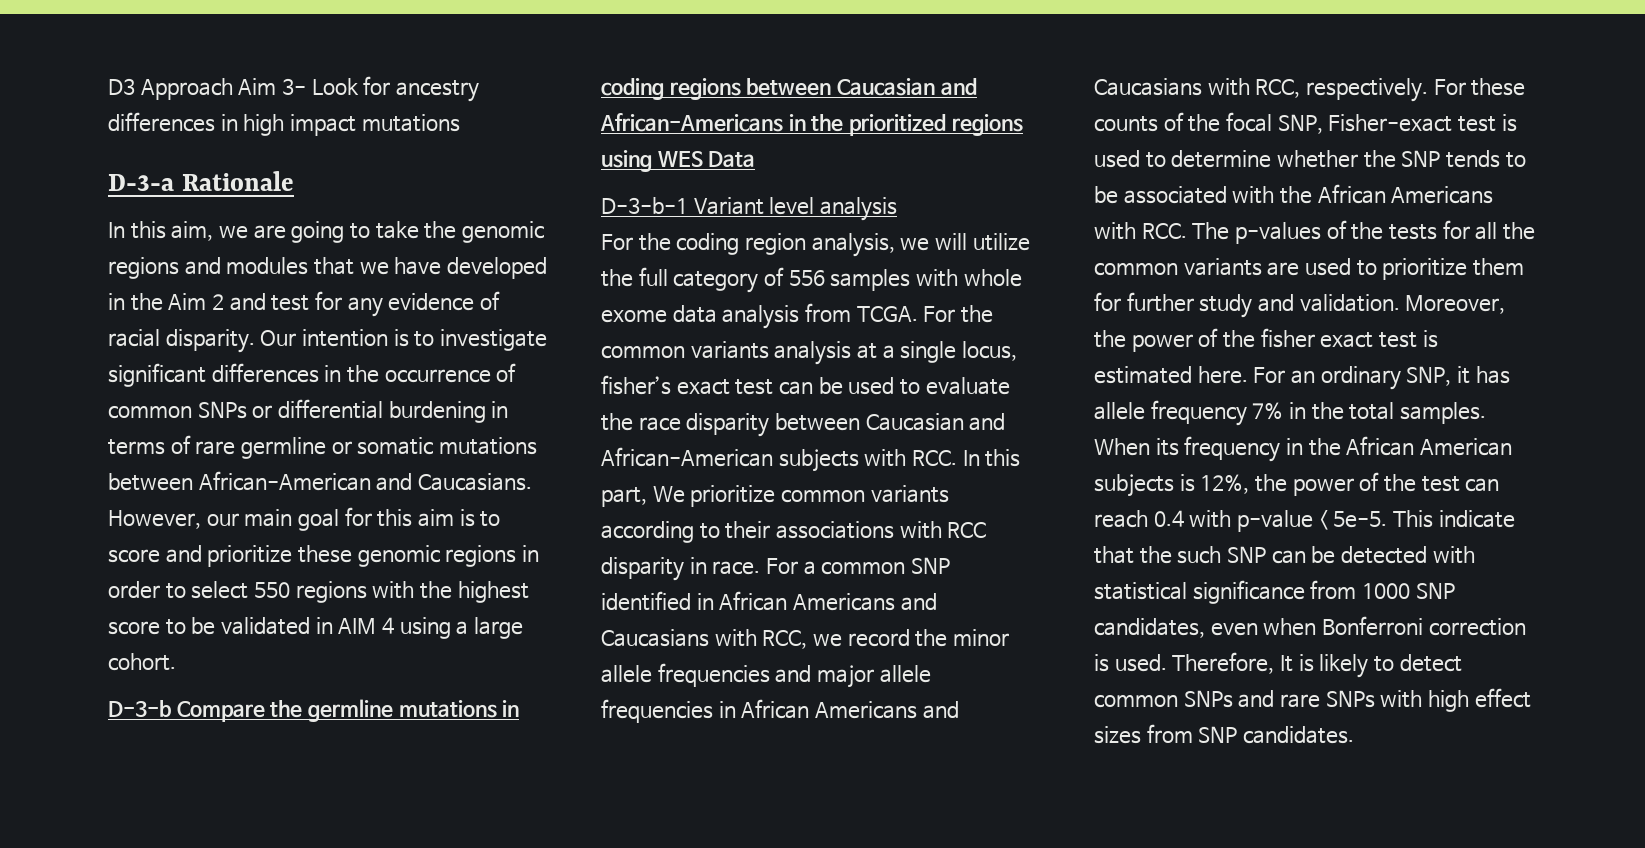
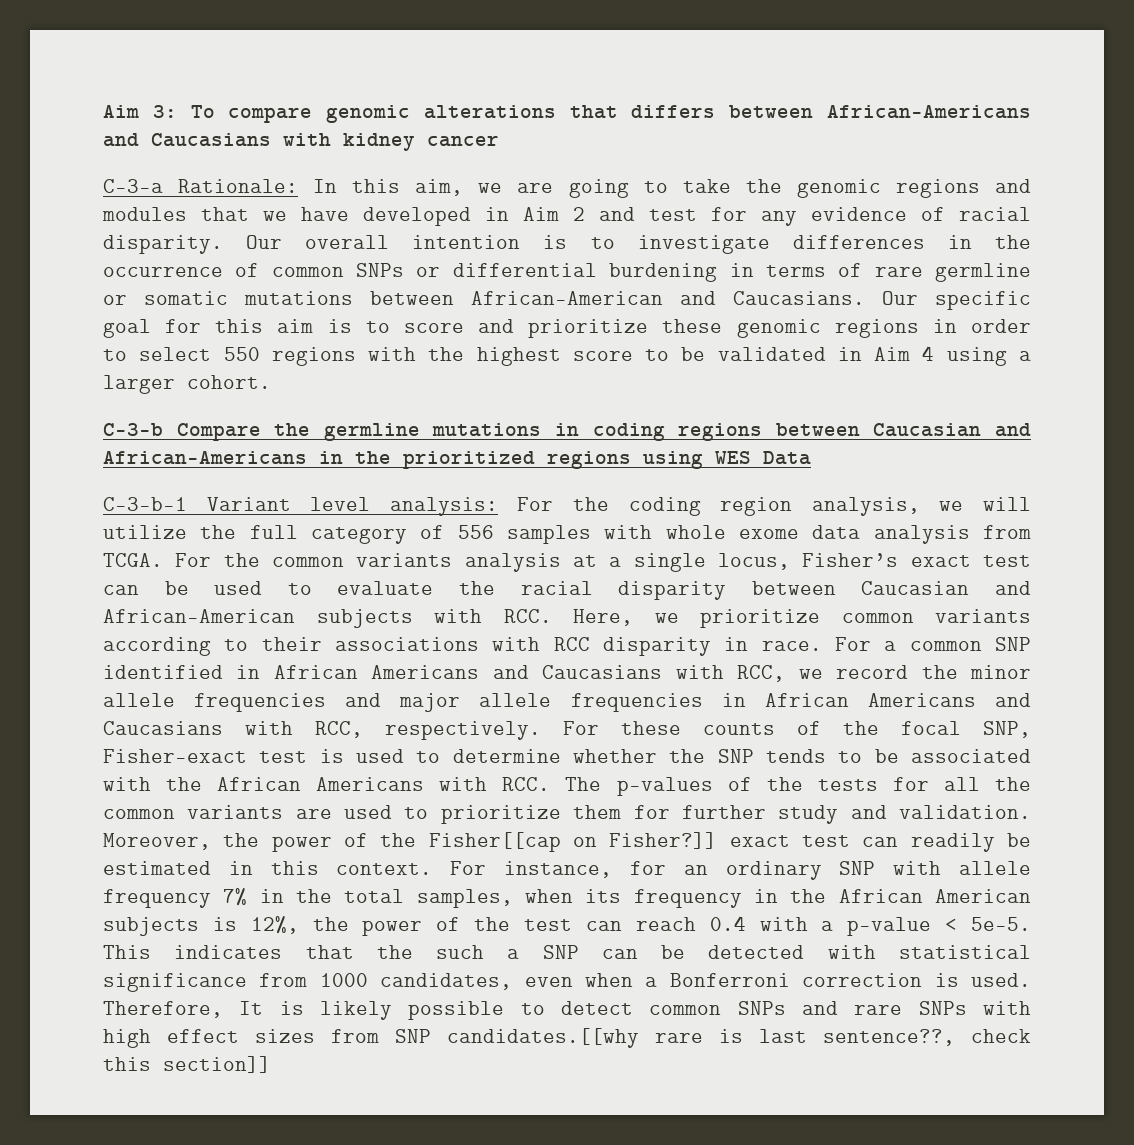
[108,76,480,102] [108,112,460,136] [108,171,294,191] D3 Approach Aim 3- Look for ancestry differences in high impact mutations // D-3-a Rationale // -> [103,105,1031,123] [103,133,499,151] [103,179,299,193] Aim 3: To compare genomic alterations that differs between African-Americans and Caucasians with kidney cancer // C-3-a Rationale:
[130,293,163,311] the -> (509, 214) none
(297, 338) none -> [305,235,390,249] overall
[108,363,206,387] significant -> (770, 244) none
[108,509,293,529] However, our main -> [882,291,1031,310] Our specific
[338,618,377,634] AIM -> [874,347,911,361] Aim
[473,617,523,639] large -> [103,375,175,394] larger
[108,700,171,717] D-3-b -> [103,423,163,436] C-3-b
[601,197,688,214] D-3-b-1 -> [103,497,187,511] C-3-b-1
[819,197,897,221] analysis // -> [389,497,498,516] analysis:
[601,375,671,395] fisher’s -> [802,553,899,567] Fisher’s
[638,417,681,431] race -> [520,581,593,595] racial
[962,449,1021,467] [601,486,685,507] In this part, We -> [573,609,679,626] Here, we
[1260,328,1438,348] [1094,366,1510,390] fisher exact test is estimated here. For an ordinary SNP, it has -> [428,832,1031,852] [103,861,942,880] Fisher[[cap on Fisher?]] exact test can readily be estimated in this context. For instance, for an ordinary SNP with
[1400,402,1487,424] [1094,438,1150,456] samples. When -> [416,889,573,908] samples, when
(1232, 519) none -> [821,921,834,931] a
[1438,510,1515,528] indicate -> [174,945,283,959] indicates
(1222, 555) none -> [507,949,520,959] a
[1415,582,1455,599] SNP -> (368, 980) none
(1317, 627) none -> [645,977,658,987] a
(1369, 666) none -> [408,1001,505,1020] possible
[1242,726,1354,744] candidates. -> [447,1028,1031,1048] [103,1056,271,1073] candidates.[[why rare is last sentence??, check this section]]

